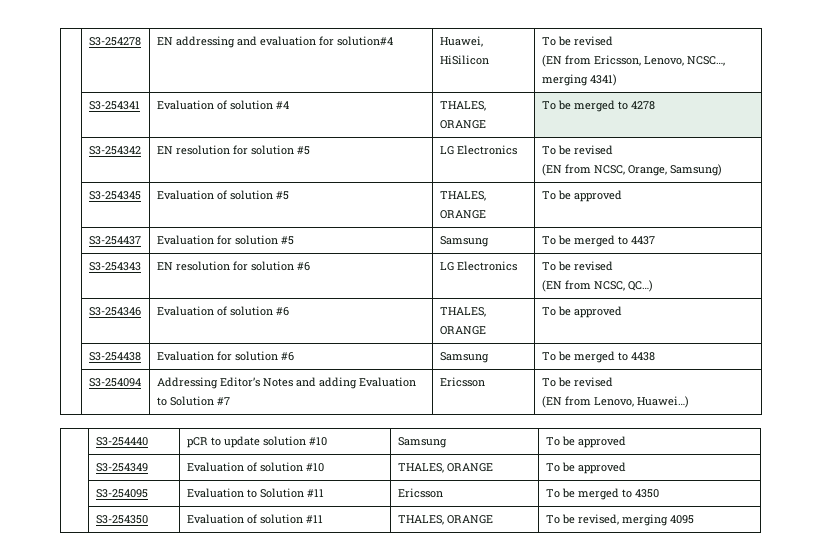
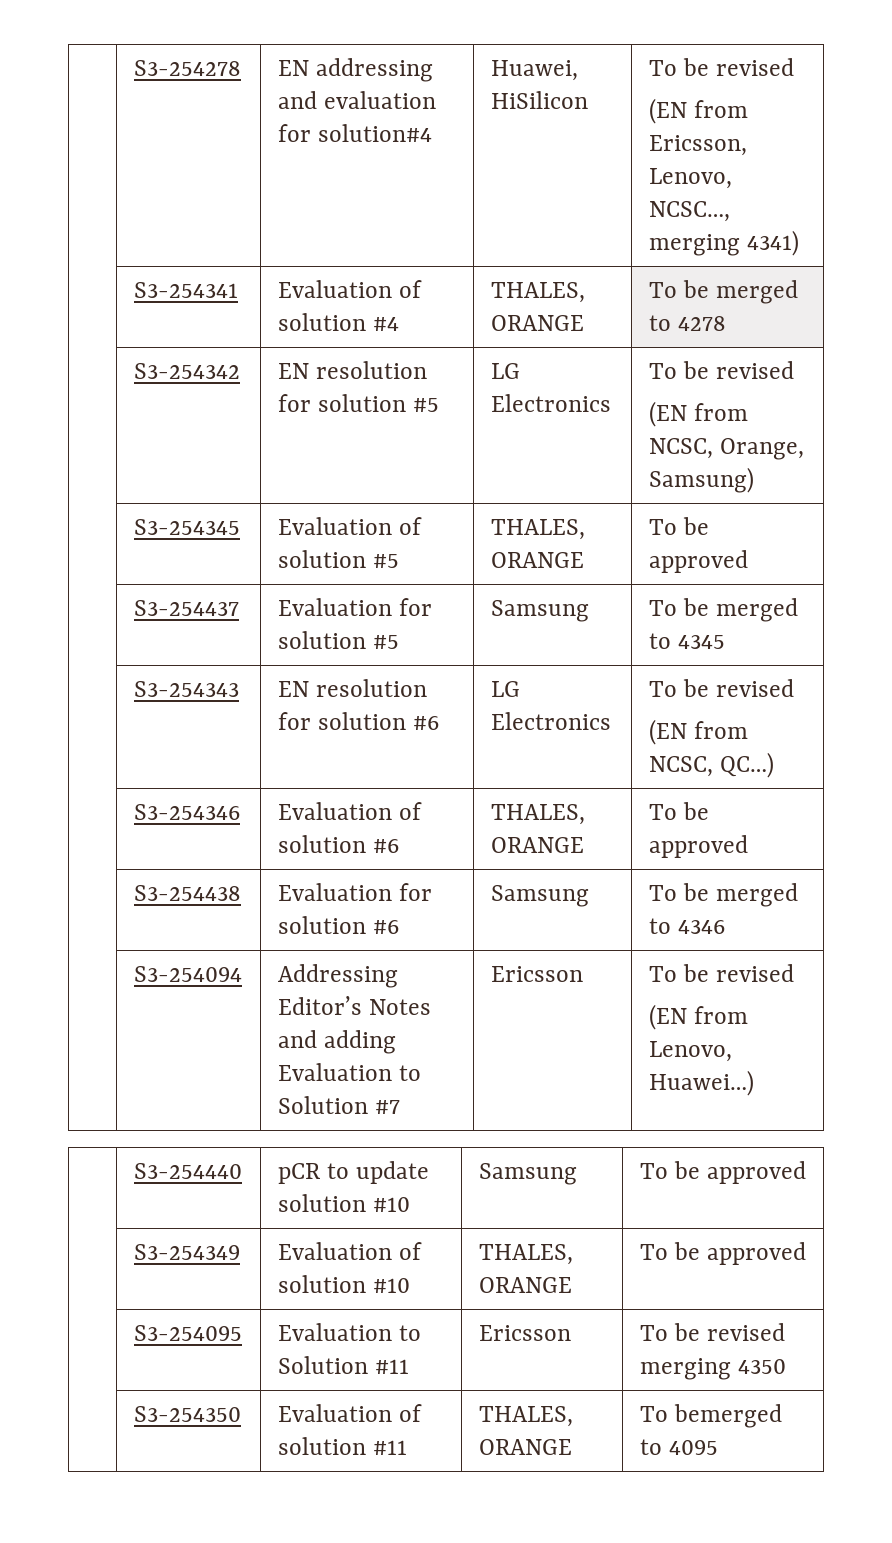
[630,236,655,245] 4437 -> [677,635,725,649] 4345
[630,352,655,361] 4438 -> [677,920,725,934] 4346
[577,488,632,500] merged to -> [706,1323,785,1341] [639,1358,731,1380] revised merging
[561,514,668,526] be revised, merging -> [673,1404,782,1428] [639,1439,662,1455] bemerged to

